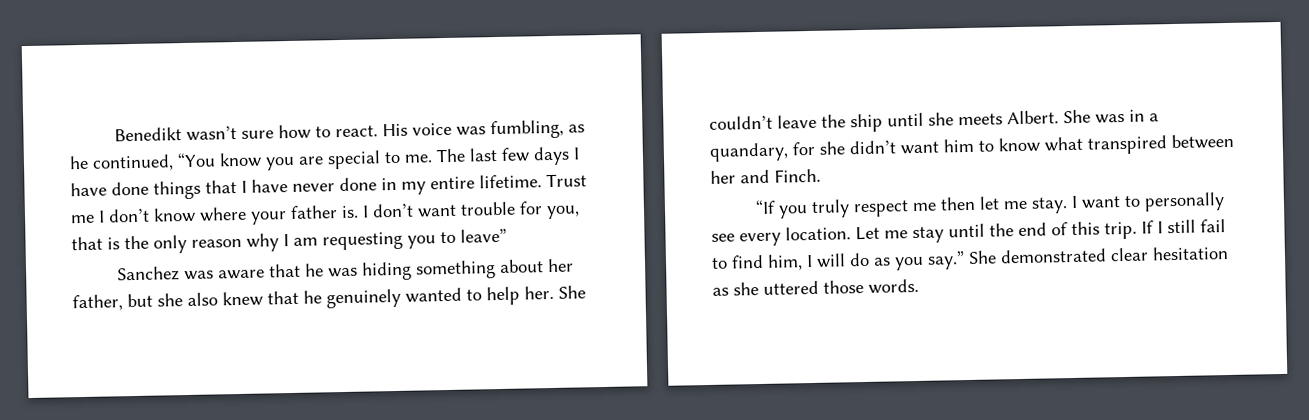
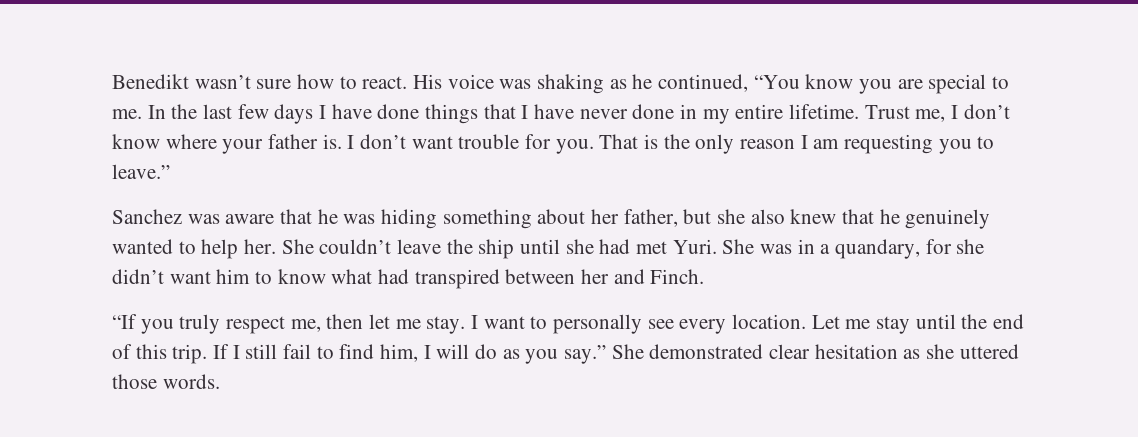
[490,119,565,140] fumbling, -> [537,74,605,94] shaking
[436,148,466,163] The -> [147,104,198,119] In the
[70,214,95,224] me -> [915,109,946,122] me,
[546,205,580,220] [71,236,103,251] you, that -> [555,134,639,154] you. That
[246,233,279,252] why -> (796, 144) none
[460,228,507,243] leave” -> [112,164,170,179] leave.”
[958,110,1059,126] meets Albert. -> [599,239,717,254] had met Yuri.
(1083, 144) none -> [378,269,410,284] had
[912,202,938,212] me -> [290,319,321,332] me,

